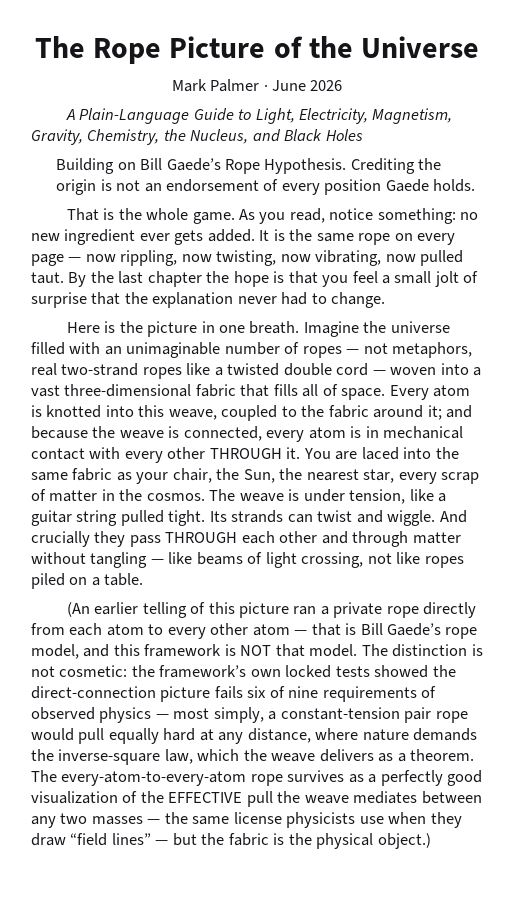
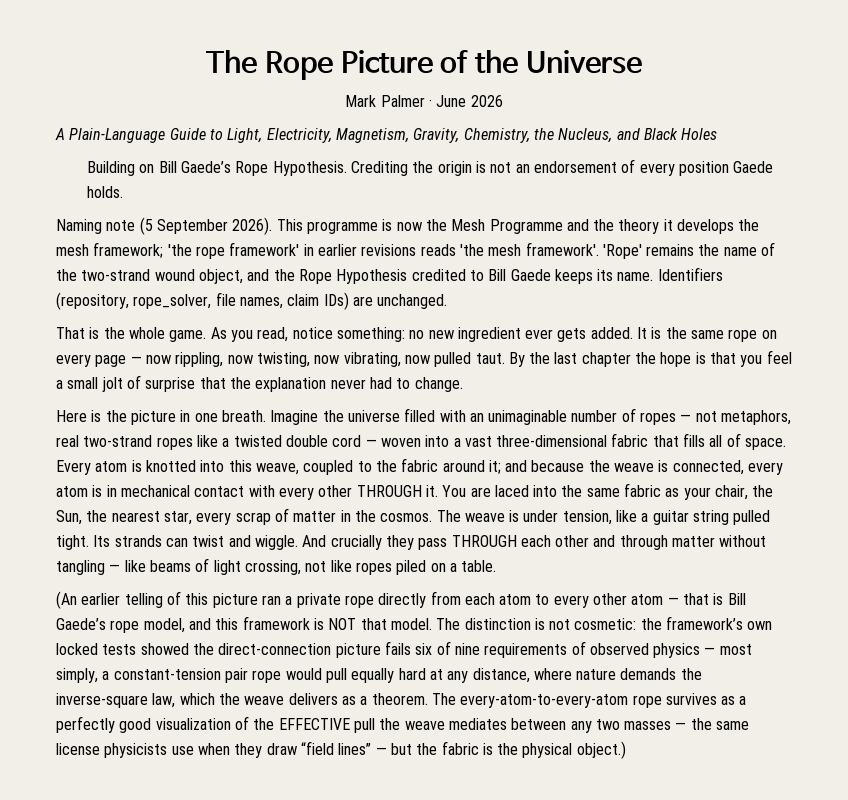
(476, 185) none -> [56,217,760,235] [56,242,776,259] [56,267,723,284] [56,292,448,310] // Naming note (5 September 2026). This programme is now the Mesh Programme and the theory it develops the mesh framework; 'the rope framework' in earlier revisions reads 'the mesh framework'. 'Rope' remains the name of the two-strand wound object, and the Rope Hypothesis credited to Bill Gaede keeps its name. Identifiers (repository, rope_solver, file names, claim IDs) are unchanged.

